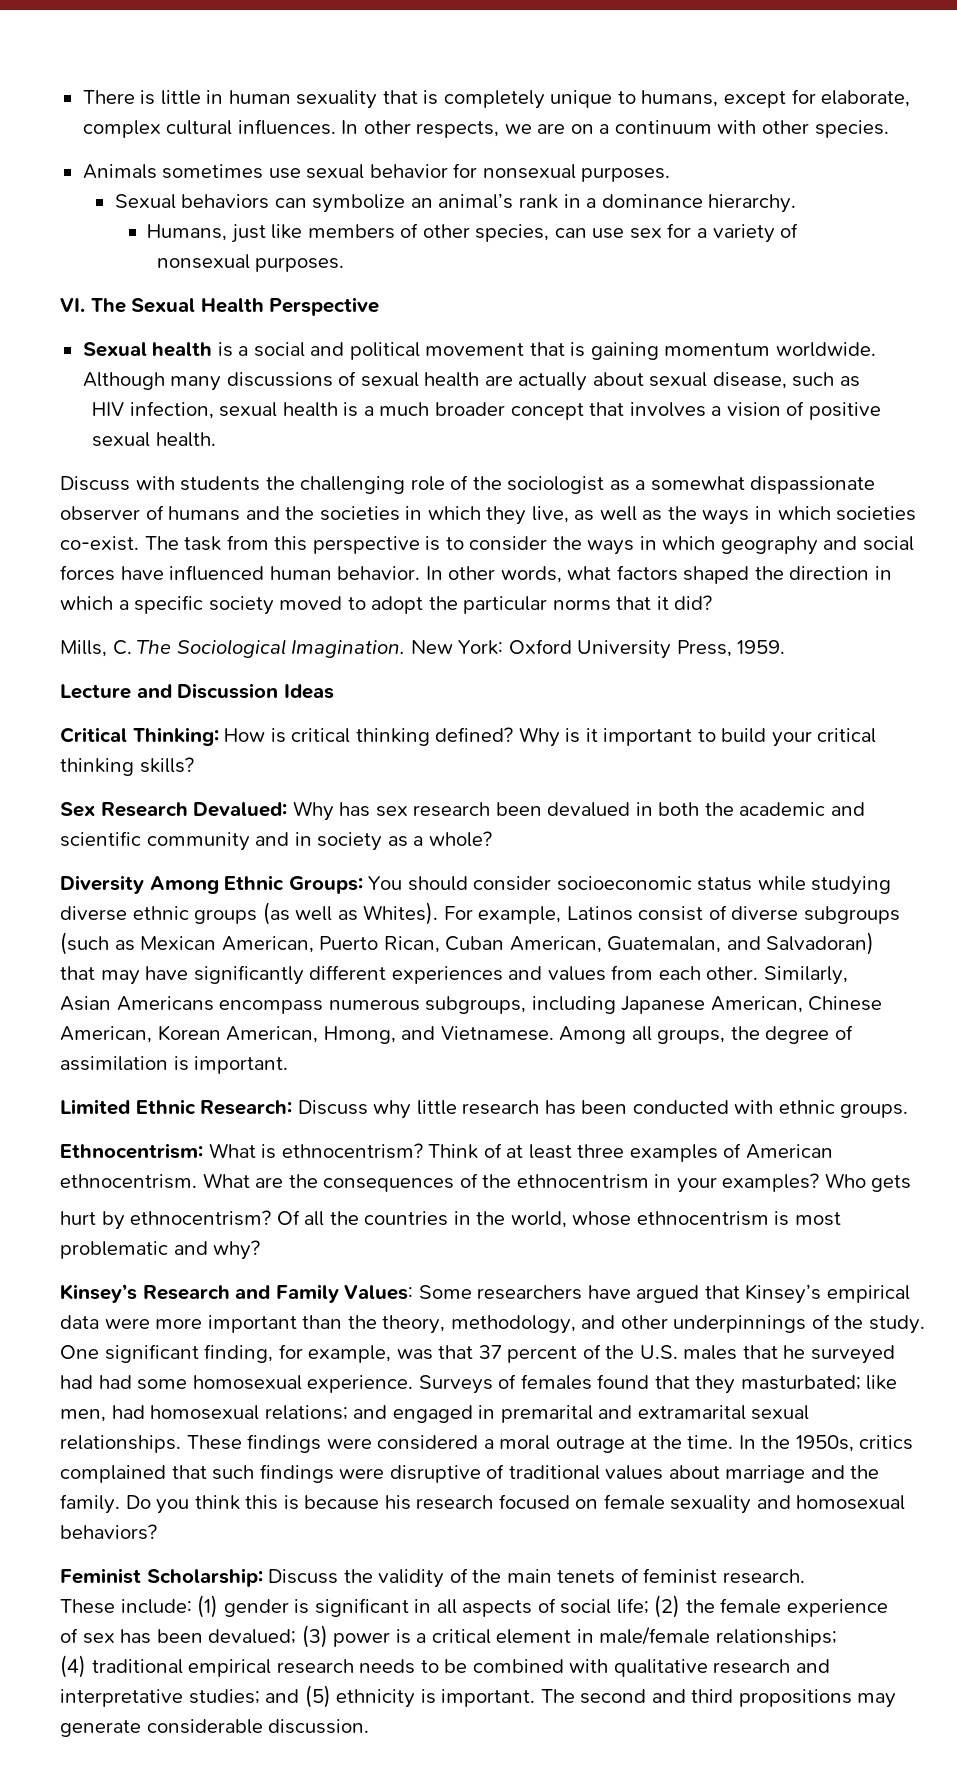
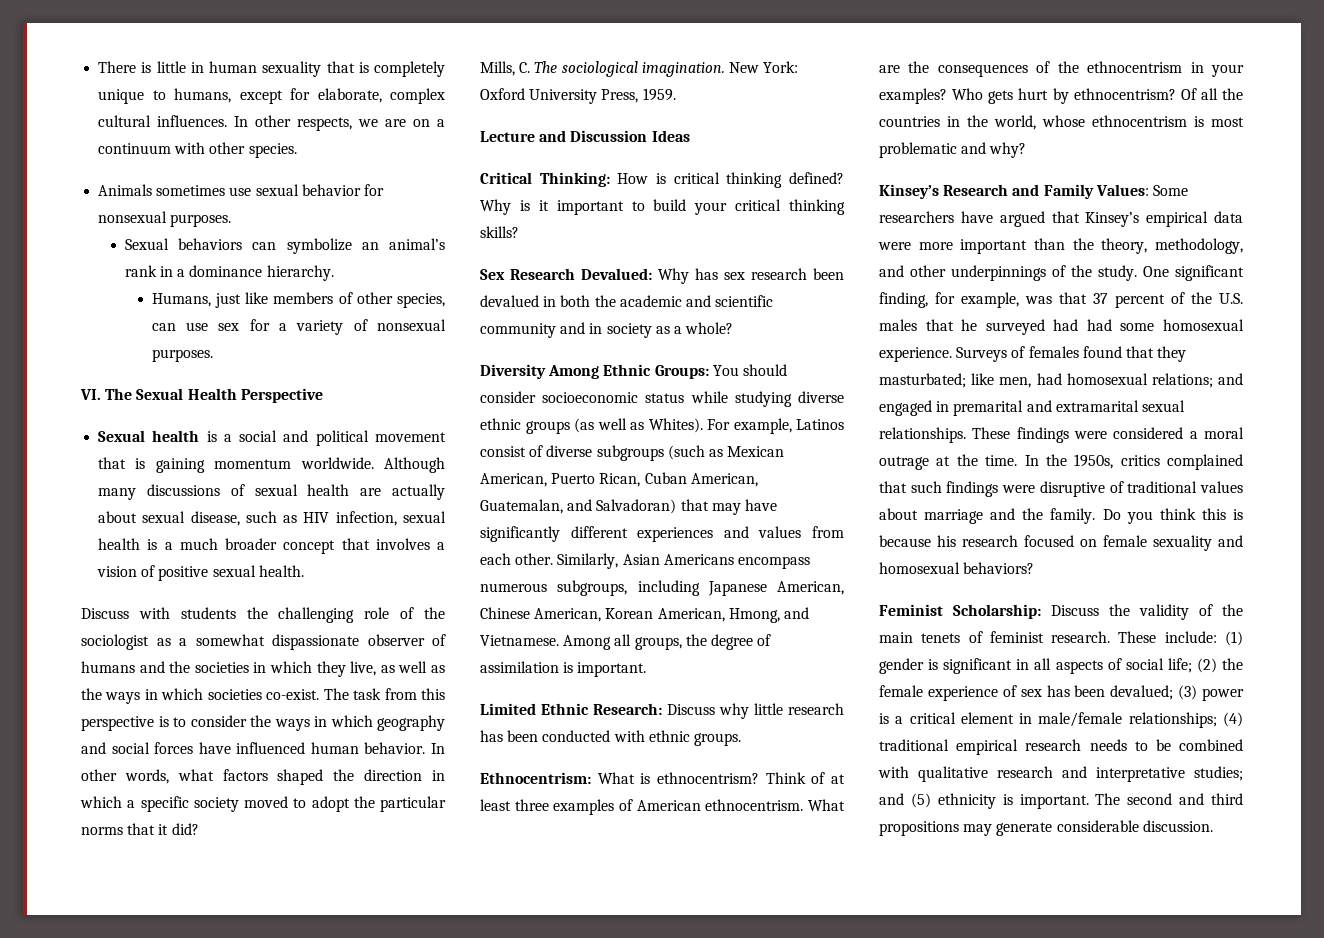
(799, 230) // -> (368, 325) none
(860, 381) // -> (298, 519) none
[176,639,406,658] Sociological Imagination. -> [561,61,725,77] sociological imagination.
(875, 943) // -> (677, 506) none
(848, 975) // -> (619, 561) none
(912, 1183) // -> (1014, 97) none
(805, 1576) // -> (1111, 637) none
(889, 1608) // -> (998, 693) none
(837, 1638) // -> (1217, 720) none

